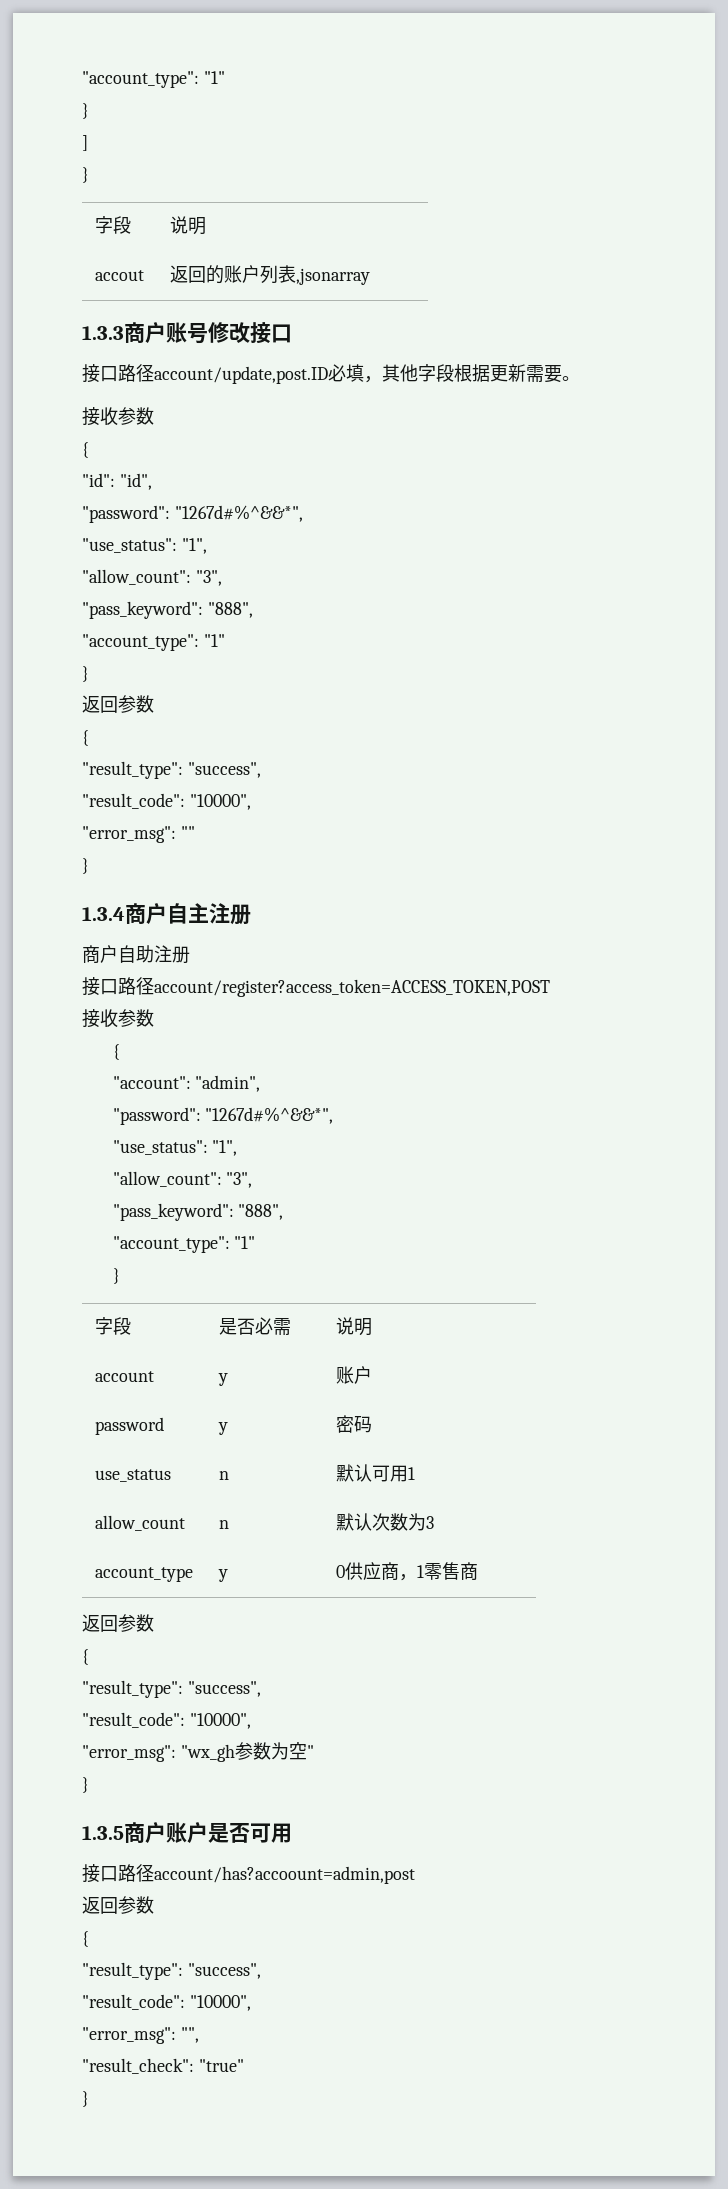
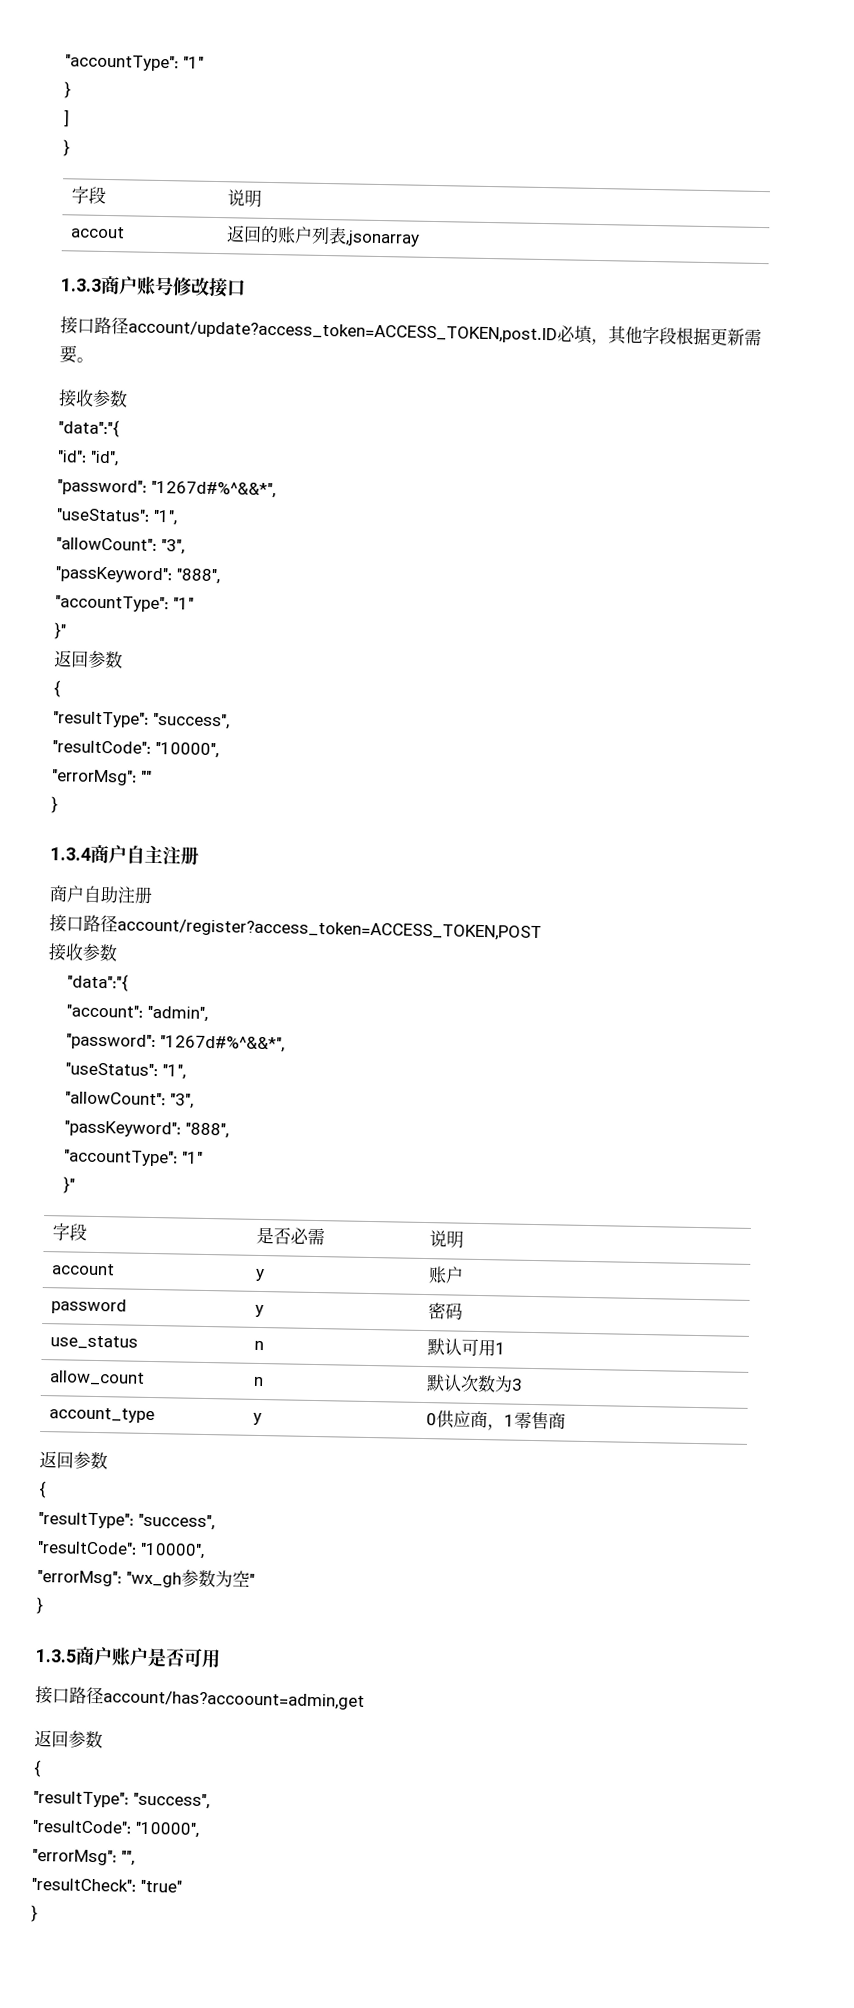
[82,71,199,88] "account_type": -> [65,54,179,72] "accountType":
[154,366,328,384] account/update,post.ID -> [128,320,558,344] account/update?access_token=ACCESS_TOKEN,post.ID
[82,442,89,458] { -> [58,419,120,438] "data":"{
[82,538,207,554] [82,569,222,586] [82,601,253,619] [82,634,225,651] [82,666,89,682] [82,695,154,713] [82,730,89,746] [82,761,261,779] [82,793,251,810] [82,826,176,843] "use_status": "1", // "allow_count": "3", // "pass_keyword": "888", // "account_type": "1" // } // 返回参数 // { // "result_type": "success", // "result_code": "10000", // "error_msg": -> [56,508,178,526] [56,537,185,555] [55,566,220,585] [55,595,194,613] [54,622,66,640] [54,650,123,669] [53,680,61,698] [53,711,230,730] [52,740,219,759] [51,769,137,786] "useStatus": "1", // "allowCount": "3", // "passKeyword": "888", // "accountType": "1" // }" // 返回参数 // { // "resultType": "success", // "resultCode": "10000", // "errorMsg":
[112,1044,120,1060] { -> [66,973,129,992] "data":"{
[112,1140,238,1156] [112,1171,253,1188] [112,1203,284,1221] [112,1236,256,1253] [112,1268,120,1284] "use_status": "1", // "allow_count": "3", // "pass_keyword": "888", // "account_type": "1" // } -> [64,1062,186,1080] [64,1091,194,1109] [63,1120,229,1139] [63,1149,203,1167] [62,1176,75,1194] "useStatus": "1", // "allowCount": "3", // "passKeyword": "888", // "accountType": "1" // }"
[82,1680,261,1698] [82,1712,251,1729] [82,1745,176,1762] "result_type": "success", // "result_code": "10000", // "error_msg": -> [38,1511,215,1531] [37,1540,205,1560] [37,1569,122,1587] "resultType": "success", // "resultCode": "10000", // "errorMsg":
[154,1866,415,1884] [82,1896,154,1914] [82,1931,89,1947] [82,1962,261,1980] [82,1994,251,2011] [82,2027,176,2044] account/has?accoount=admin,post // 返回参数 // { // "result_type": "success", // "result_code": "10000", // "error_msg": -> [103,1690,365,1710] [34,1729,103,1749] [33,1759,42,1778] [33,1790,210,1810] [32,1819,199,1838] [32,1848,117,1866] account/has?accoount=admin,get // 返回参数 // { // "resultType": "success", // "resultCode": "10000", // "errorMsg":
[82,2058,194,2074] "result_check": -> [31,1877,136,1892] "resultCheck":

